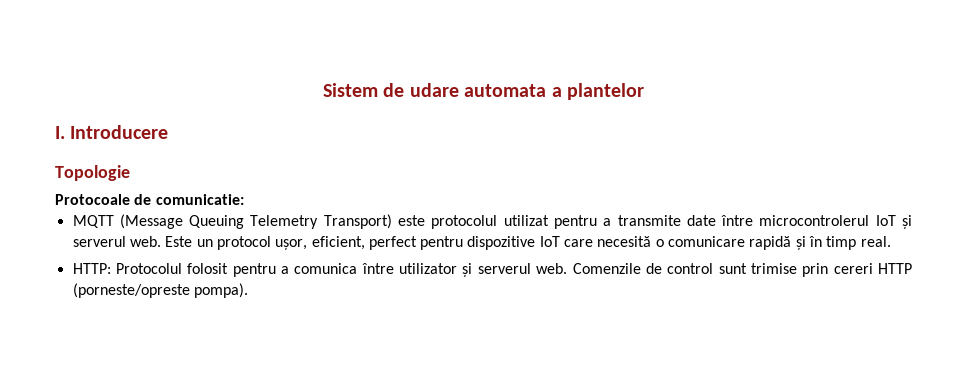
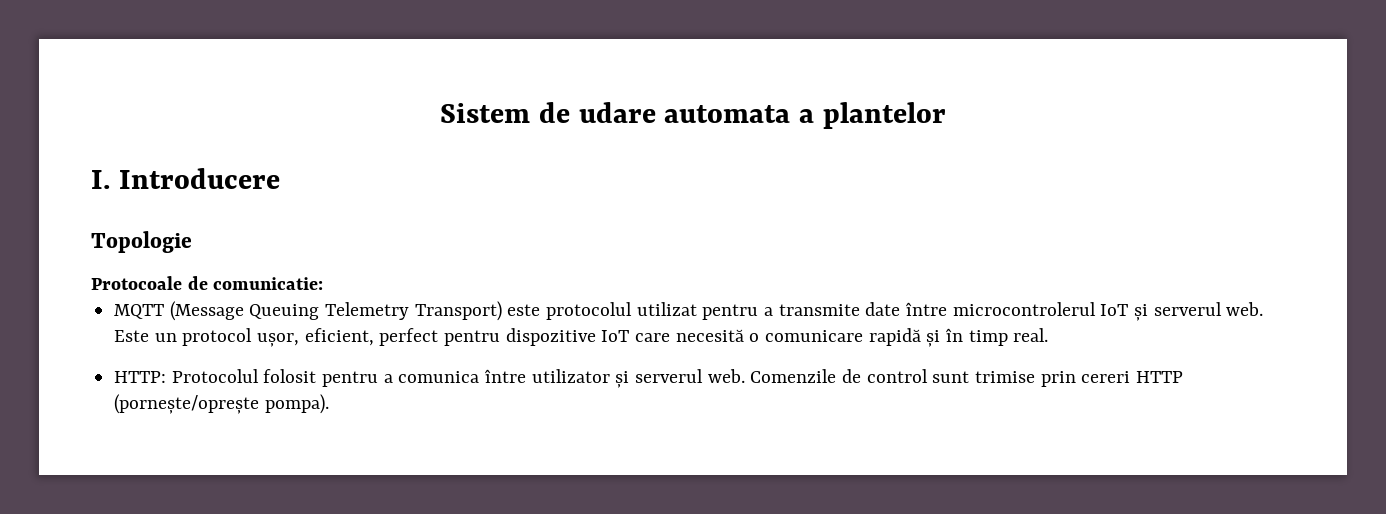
[72,283,190,298] (porneste/opreste -> [114,394,260,414] (pornește/oprește

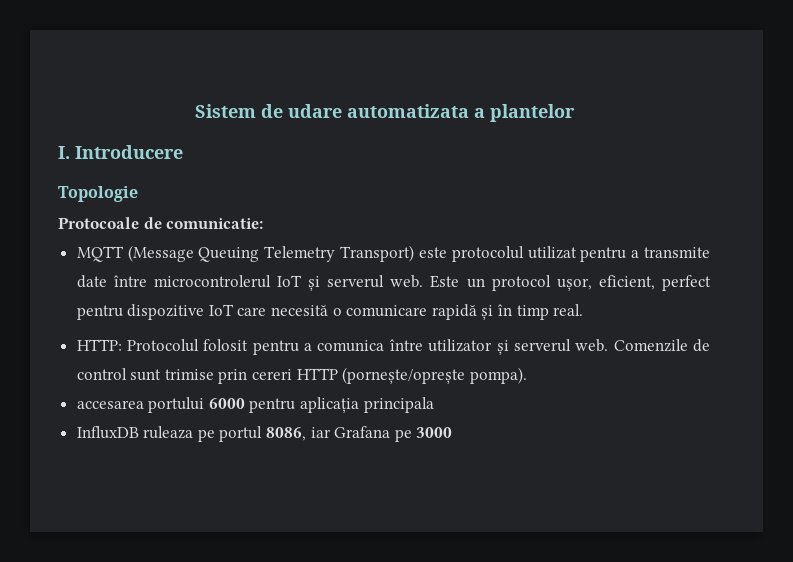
[664,105,791,123] automata -> [346,104,469,118] automatizata
(329, 404) none -> [76,397,434,413] [76,426,453,442] // accesarea portului 6000 pentru aplicația principala // InfluxDB ruleaza pe portul 8086, iar Grafana pe 3000

